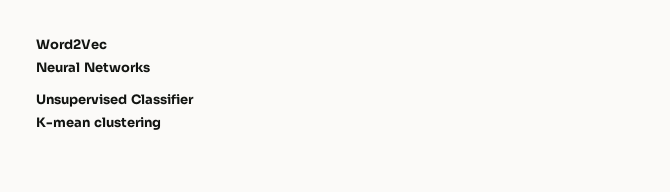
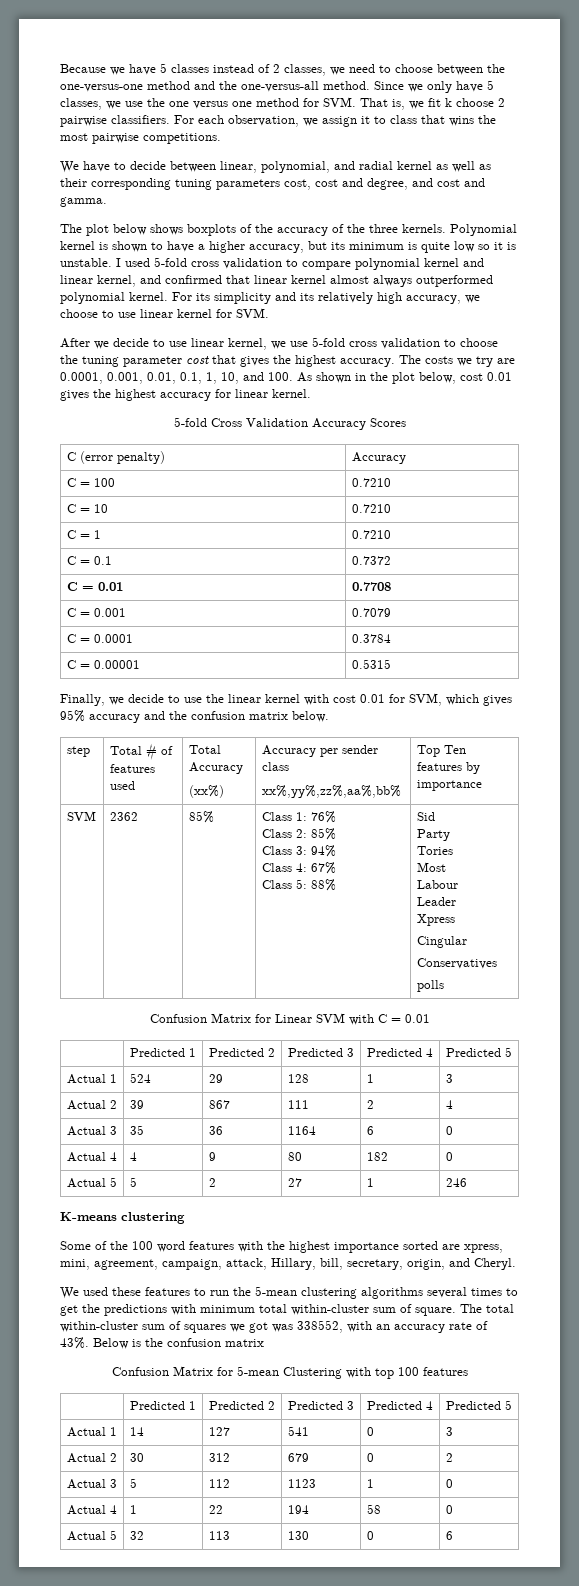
[36,39,107,50] [36,62,150,73] [36,94,194,107] [36,117,161,130] Word2Vec // Neural Networks // Unsupervised Classifier // K-mean clustering -> [60,63,505,76] [60,80,494,93] [60,97,505,110] [60,115,496,127] [60,133,221,144] [60,161,491,173] [60,178,485,190] [60,197,107,207] [60,224,517,236] [60,241,516,253] [60,257,484,270] [60,275,493,287] [60,292,480,304] [60,308,269,318] [60,337,498,350] [60,355,515,367] [60,372,512,384] [60,389,311,401] [173,417,406,430] [66,451,165,464] [351,452,406,464] [66,478,115,487] [351,478,391,487] [66,504,108,513] [351,504,391,513] [66,530,101,539] [351,530,391,539] [66,556,112,565] [351,556,391,565] [66,582,123,591] [351,582,391,591] [66,608,126,617] [351,608,391,617] [66,634,133,643] [351,634,391,643] [66,660,140,669] [351,659,391,669] [60,693,512,706] [60,710,329,723] [66,746,90,757] [109,743,173,760] [109,764,155,773] [109,781,135,790] [188,745,221,754] [188,762,243,774] [188,785,224,798] [261,745,378,757] [261,762,289,771] [261,785,401,798] [416,745,466,757] [416,762,480,774] [416,780,482,791] [66,811,96,821] [109,812,138,821] [188,811,214,823] [261,811,336,823] [261,828,336,840] [261,845,336,857] [261,862,336,874] [261,879,336,891] [416,812,435,821] [416,829,450,841] [416,846,453,855] [416,862,446,872] [416,880,458,889] [416,897,456,906] [416,914,455,926] [416,936,467,948] [416,958,497,969] [416,980,444,992] [149,1013,430,1025] [129,1048,196,1057] [208,1048,275,1057] [287,1048,354,1057] [366,1048,433,1057] [445,1047,512,1057] [66,1074,117,1084] [129,1073,151,1083] [208,1074,223,1083] [287,1074,309,1083] [366,1074,374,1083] [445,1074,453,1083] [66,1100,117,1110] [129,1100,144,1109] [208,1100,230,1109] [287,1100,309,1109] [366,1100,374,1109] [445,1100,453,1109] [66,1126,117,1136] [129,1125,144,1135] [208,1126,223,1135] [287,1126,316,1135] [366,1126,374,1135] [445,1126,453,1135] [66,1152,117,1162] [129,1152,137,1161] [208,1152,216,1161] [287,1152,302,1161] [366,1152,388,1161] [445,1152,453,1161] [66,1177,117,1188] [129,1177,137,1187] [208,1178,216,1187] [287,1178,302,1187] [366,1178,374,1187] [445,1178,467,1187] [60,1212,185,1224] [60,1241,503,1253] [60,1258,516,1270] [60,1286,518,1299] [60,1304,514,1316] [60,1320,488,1333] [60,1337,264,1349] [111,1366,468,1379] [129,1401,196,1410] [208,1401,275,1410] [287,1401,354,1410] [366,1401,433,1410] [445,1400,512,1410] [66,1427,117,1437] [129,1427,144,1436] [208,1427,230,1436] [287,1426,309,1436] [366,1427,374,1436] [445,1427,453,1436] [66,1453,117,1463] [129,1453,144,1462] [208,1453,230,1462] [287,1453,309,1462] [366,1453,374,1462] [445,1453,453,1462] [66,1479,117,1489] [129,1478,137,1488] [208,1479,230,1488] [287,1479,316,1488] [366,1479,374,1488] [445,1479,453,1488] [66,1505,117,1515] [129,1505,137,1514] [208,1505,223,1514] [287,1505,309,1514] [366,1504,381,1514] [445,1505,453,1514] [66,1530,117,1541] [129,1531,144,1540] [208,1531,230,1540] [287,1531,309,1540] [366,1531,374,1540] [445,1531,453,1540] Because we have 5 classes instead of 2 classes, we need to choose between the one-versus-one method and the one-versus-all method. Since we only have 5 classes, we use the one versus one method for SVM. That is, we fit k choose 2 pairwise classifiers. For each observation, we assign it to class that wins the most pairwise competitions. // We have to decide between linear, polynomial, and radial kernel as well as their corresponding tuning parameters cost, cost and degree, and cost and gamma. // The plot below shows boxplots of the accuracy of the three kernels. Polynomial kernel is shown to have a higher accuracy, but its minimum is quite low so it is unstable. I used 5-fold cross validation to compare polynomial kernel and linear kernel, and confirmed that linear kernel almost always outperformed polynomial kernel. For its simplicity and its relatively high accuracy, we choose to use linear kernel for SVM. // After we decide to use linear kernel, we use 5-fold cross validation to choose the tuning parameter cost that gives the highest accuracy. The costs we try are 0.0001, 0.001, 0.01, 0.1, 1, 10, and 100. As shown in the plot below, cost 0.01 gives the highest accuracy for linear kernel. // 5-fold Cross Validation Accuracy Scores // C (error penalty) | Accuracy // C = 100 | 0.7210 // C = 10 | 0.7210 // C = 1 | 0.7210 // C = 0.1 | 0.7372 // C = 0.01 | 0.7708 // C = 0.001 | 0.7079 // C = 0.0001 | 0.3784 // C = 0.00001 | 0.5315 // Finally, we decide to use the linear kernel with cost 0.01 for SVM, which gives 95% accuracy and the confusion matrix below. // step | Total # of features used | Total Accuracy // (xx%) | Accuracy per sender class // xx%,yy%,zz%,aa%,bb% | Top Ten features by importance // SVM | 2362 | 85% | Class 1: 76% // Class 2: 85% // Class 3: 94% // Class 4: 67% // Class 5: 88% | Sid // Party // Tories // Most // Labour // Leader // Xpress // Cingular // Conservatives // polls // Confusion Matrix for Linear SVM with C = 0.01 // | Predicted 1 | Predicted 2 | Predicted 3 | Predicted 4 | Predicted 5 // Actual 1 | 524 | 29 | 128 | 1 | 3 // Actual 2 | 39 | 867 | 111 | 2 | 4 // Actual 3 | 35 | 36 | 1164 | 6 | 0 // Actual 4 | 4 | 9 | 80 | 182 | 0 // Actual 5 | 5 | 2 | 27 | 1 | 246 // K-means clustering // Some of the 100 word features with the highest importance sorted are xpress, mini, agreement, campaign, attack, Hillary, bill, secretary, origin, and Cheryl. // We used these features to run the 5-mean clustering algorithms several times to get the predictions with minimum total within-cluster sum of square. The total within-cluster sum of squares we got was 338552, with an accuracy rate of 43%. Below is the confusion matrix // Confusion Matrix for 5-mean Clustering with top 100 features // | Predicted 1 | Predicted 2 | Predicted 3 | Predicted 4 | Predicted 5 // Actual 1 | 14 | 127 | 541 | 0 | 3 // Actual 2 | 30 | 312 | 679 | 0 | 2 // Actual 3 | 5 | 112 | 1123 | 1 | 0 // Actual 4 | 1 | 22 | 194 | 58 | 0 // Actual 5 | 32 | 113 | 130 | 0 | 6

